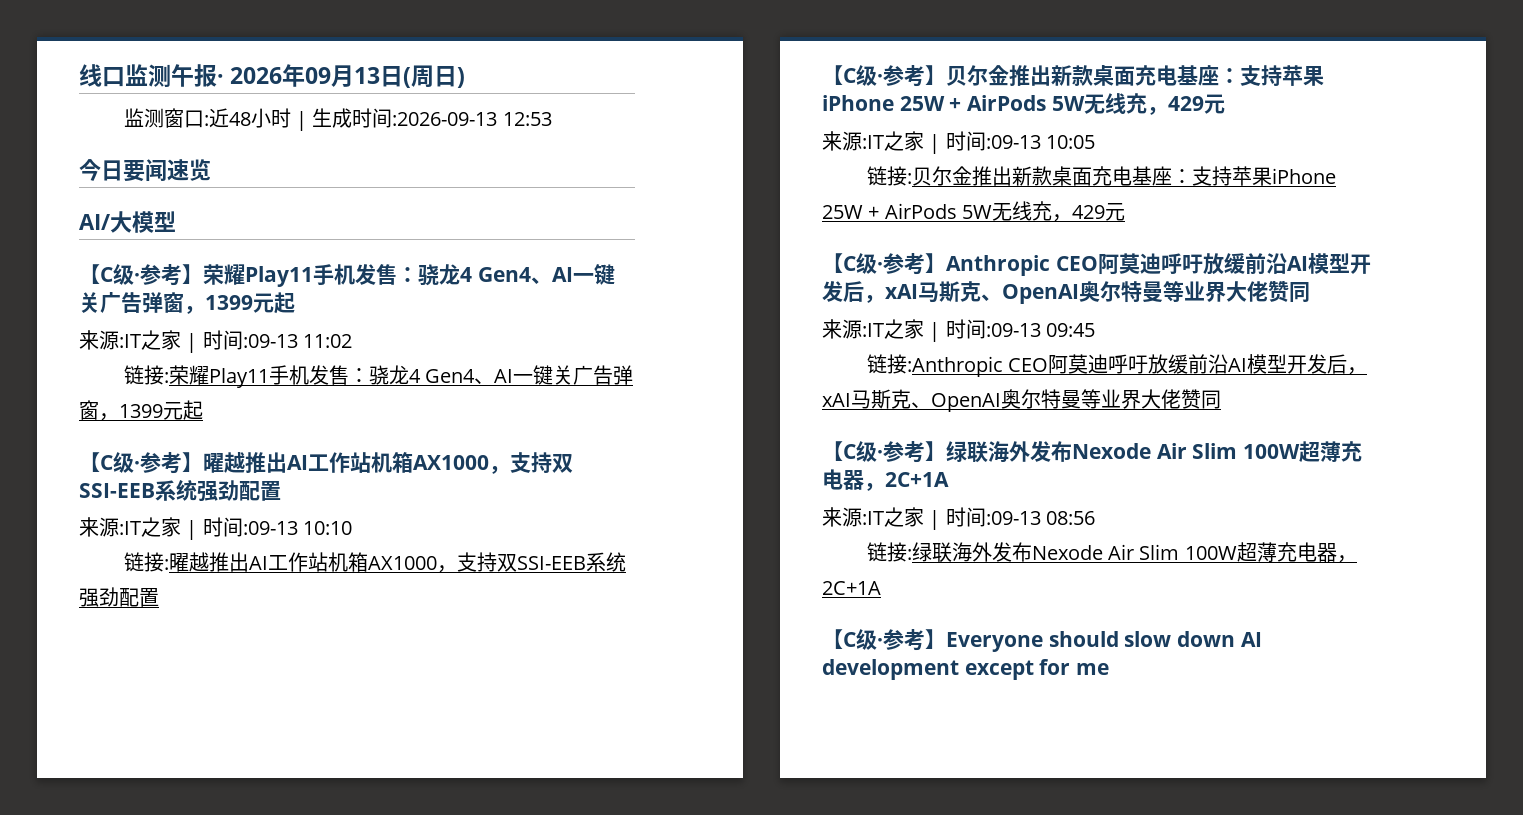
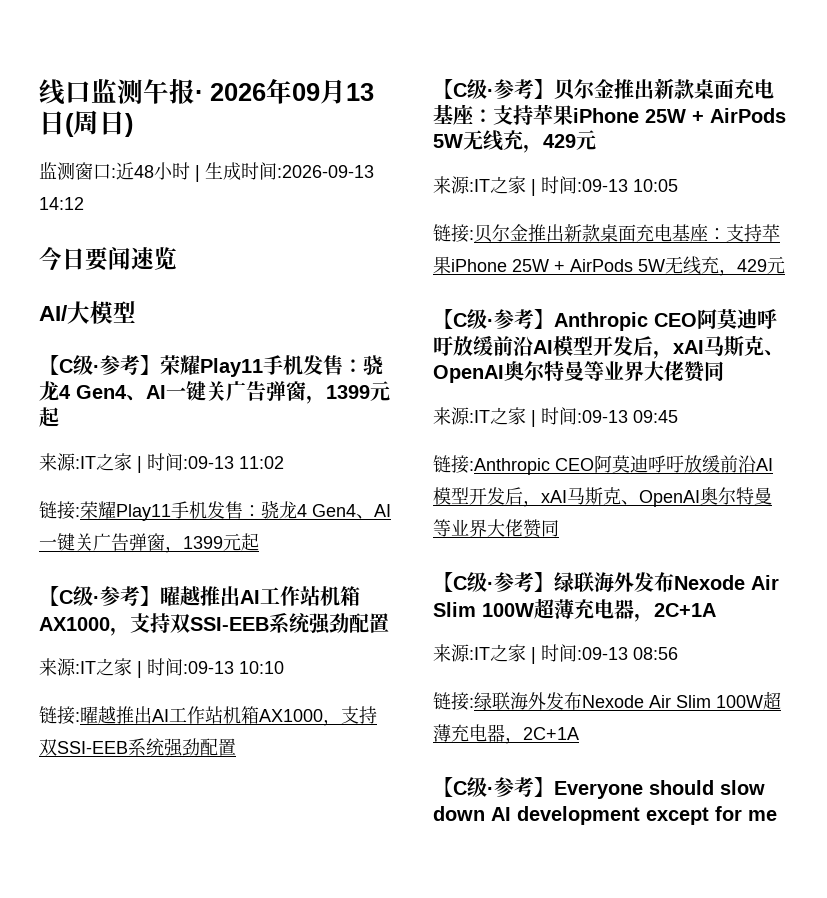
[502,112,552,126] 12:53 -> [39,197,84,210] 14:12

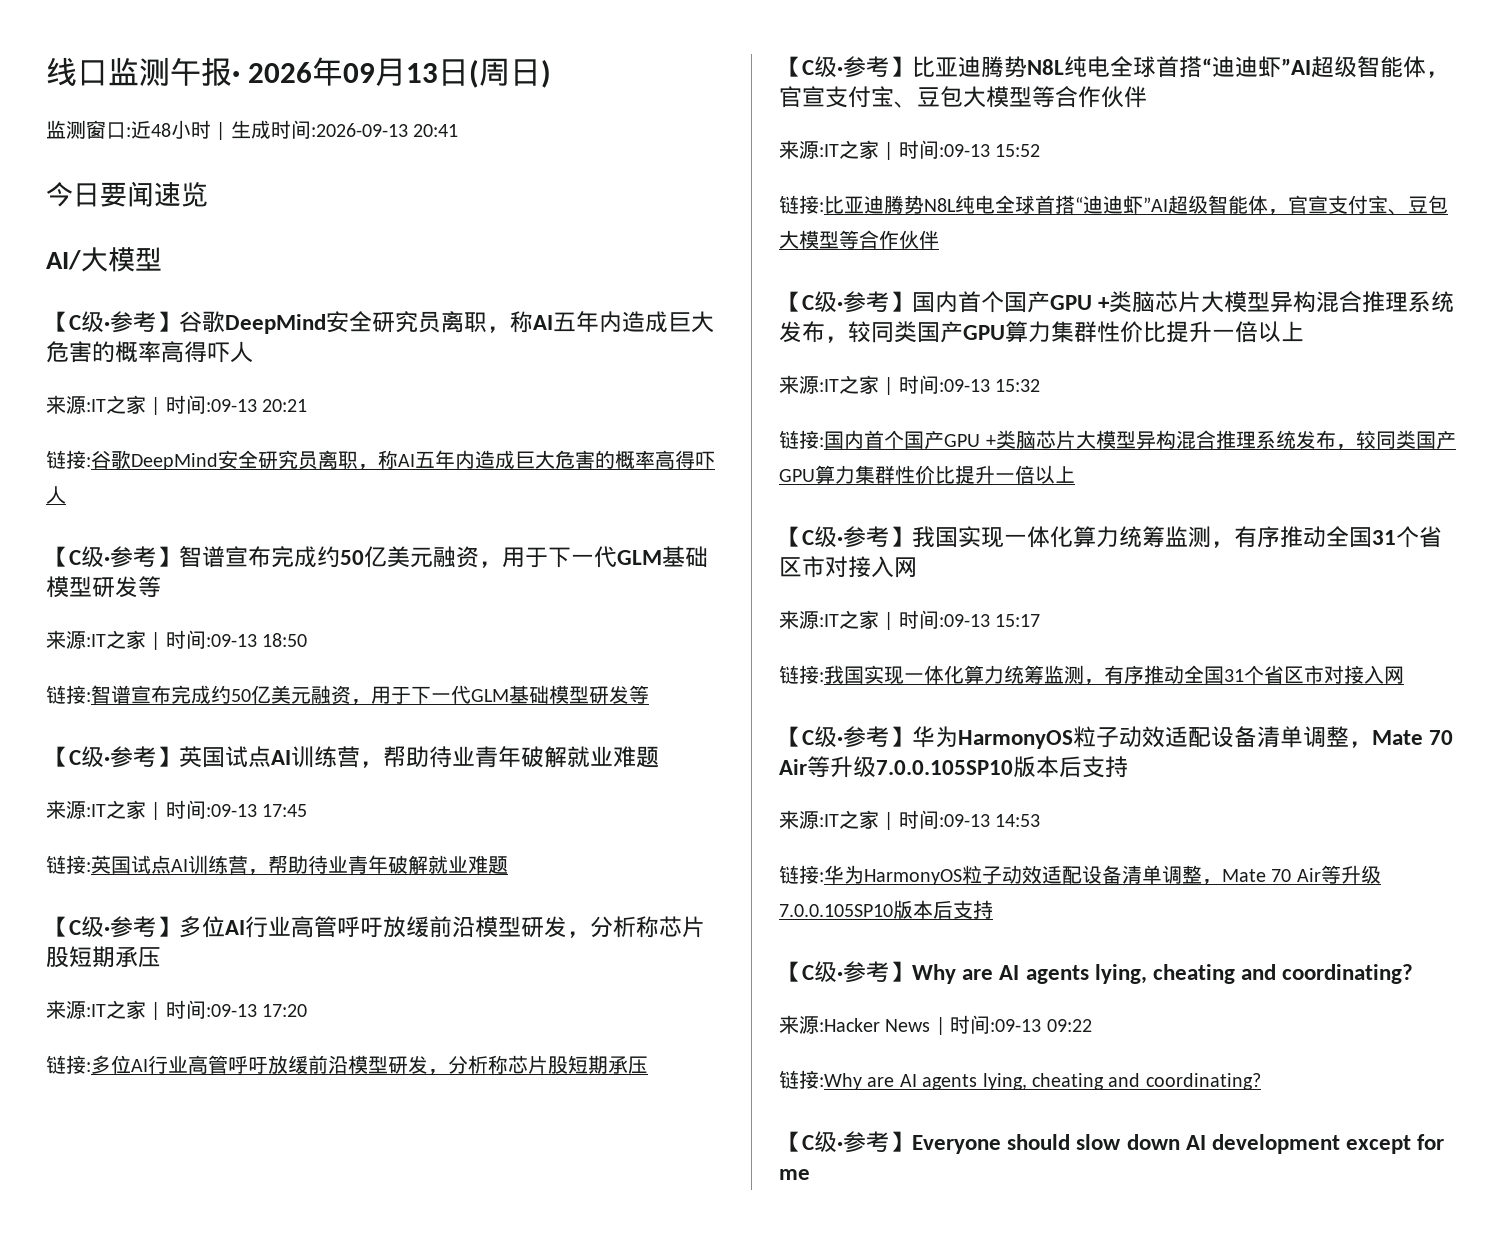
[39,197,84,210] 14:12 -> [413,124,459,137] 20:41
[160,355,383,377] [39,381,390,404] [39,407,59,427] [39,453,284,473] [39,500,391,521] [39,533,259,553] [39,586,360,606] [39,612,389,636] [39,658,284,678] [39,706,377,726] [39,738,236,757] [433,78,774,100] [433,104,786,125] [433,130,596,153] [433,176,678,196] [433,224,780,243] [433,256,785,276] [433,309,777,331] [433,335,784,359] [433,361,724,383] [433,407,678,427] [433,455,773,475] [433,487,772,507] [433,519,559,538] [433,572,779,592] [433,598,716,622] [433,644,678,664] [433,691,781,711] [433,724,579,744] 荣耀Play11手机发售：骁龙4 Gen4、AI一键关广告弹窗，1399元起 // 来源:IT之家 | 时间:09-13 11:02 // 链接:荣耀Play11手机发售：骁龙4 Gen4、AI一键关广告弹窗，1399元起 // 【C级·参考】曜越推出AI工作站机箱AX1000，支持双SSI-EEB系统强劲配置 // 来源:IT之家 | 时间:09-13 10:10 // 链接:曜越推出AI工作站机箱AX1000，支持双SSI-EEB系统强劲配置 // 【C级·参考】贝尔金推出新款桌面充电基座：支持苹果iPhone 25W + AirPods 5W无线充，429元 // 来源:IT之家 | 时间:09-13 10:05 // 链接:贝尔金推出新款桌面充电基座：支持苹果iPhone 25W + AirPods 5W无线充，429元 // 【C级·参考】Anthropic CEO阿莫迪呼吁放缓前沿AI模型开发后，xAI马斯克、OpenAI奥尔特曼等业界大佬赞同 // 来源:IT之家 | 时间:09-13 09:45 // 链接:Anthropic CEO阿莫迪呼吁放缓前沿AI模型开发后，xAI马斯克、OpenAI奥尔特曼等业界大佬赞同 // 【C级·参考】绿联海外发布Nexode Air Slim 100W超薄充电器，2C+1A // 来源:IT之家 | 时间:09-13 08:56 // 链接:绿联海外发布Nexode Air Slim 100W超薄充电器，2C+1A -> [179,311,714,334] [46,341,253,363] [46,395,308,415] [46,450,715,470] [46,486,66,504] [46,546,708,568] [46,576,161,598] [46,630,308,650] [46,685,649,705] [46,746,659,768] [46,800,308,820] [46,855,508,875] [46,916,705,938] [46,946,161,968] [46,1000,308,1020] [46,1055,648,1075] [779,56,1449,78] [779,86,1147,108] [779,140,1041,160] [779,195,1448,215] [779,230,939,249] [779,291,1455,313] [779,321,1304,343] [779,375,1041,395] [779,430,1456,450] [779,465,1075,484] [779,526,1442,548] [779,556,917,578] [779,610,1041,630] [779,665,1404,685] [779,726,1454,749] [779,756,1128,778] [779,810,1041,830] [779,865,1381,885] [779,900,993,919] [779,961,1414,984] [779,1015,1092,1035] [779,1070,1261,1090] 谷歌DeepMind安全研究员离职，称AI五年内造成巨大危害的概率高得吓人 // 来源:IT之家 | 时间:09-13 20:21 // 链接:谷歌DeepMind安全研究员离职，称AI五年内造成巨大危害的概率高得吓人 // 【C级·参考】智谱宣布完成约50亿美元融资，用于下一代GLM基础模型研发等 // 来源:IT之家 | 时间:09-13 18:50 // 链接:智谱宣布完成约50亿美元融资，用于下一代GLM基础模型研发等 // 【C级·参考】英国试点AI训练营，帮助待业青年破解就业难题 // 来源:IT之家 | 时间:09-13 17:45 // 链接:英国试点AI训练营，帮助待业青年破解就业难题 // 【C级·参考】多位AI行业高管呼吁放缓前沿模型研发，分析称芯片股短期承压 // 来源:IT之家 | 时间:09-13 17:20 // 链接:多位AI行业高管呼吁放缓前沿模型研发，分析称芯片股短期承压 // 【C级·参考】比亚迪腾势N8L纯电全球首搭“迪迪虾”AI超级智能体，官宣支付宝、豆包大模型等合作伙伴 // 来源:IT之家 | 时间:09-13 15:52 // 链接:比亚迪腾势N8L纯电全球首搭“迪迪虾”AI超级智能体，官宣支付宝、豆包大模型等合作伙伴 // 【C级·参考】国内首个国产GPU +类脑芯片大模型异构混合推理系统发布，较同类国产GPU算力集群性价比提升一倍以上 // 来源:IT之家 | 时间:09-13 15:32 // 链接:国内首个国产GPU +类脑芯片大模型异构混合推理系统发布，较同类国产GPU算力集群性价比提升一倍以上 // 【C级·参考】我国实现一体化算力统筹监测，有序推动全国31个省区市对接入网 // 来源:IT之家 | 时间:09-13 15:17 // 链接:我国实现一体化算力统筹监测，有序推动全国31个省区市对接入网 // 【C级·参考】华为HarmonyOS粒子动效适配设备清单调整，Mate 70 Air等升级7.0.0.105SP10版本后支持 // 来源:IT之家 | 时间:09-13 14:53 // 链接:华为HarmonyOS粒子动效适配设备清单调整，Mate 70 Air等升级7.0.0.105SP10版本后支持 // 【C级·参考】Why are AI agents lying, cheating and coordinating? // 来源:Hacker News | 时间:09-13 09:22 // 链接:Why are AI agents lying, cheating and coordinating?

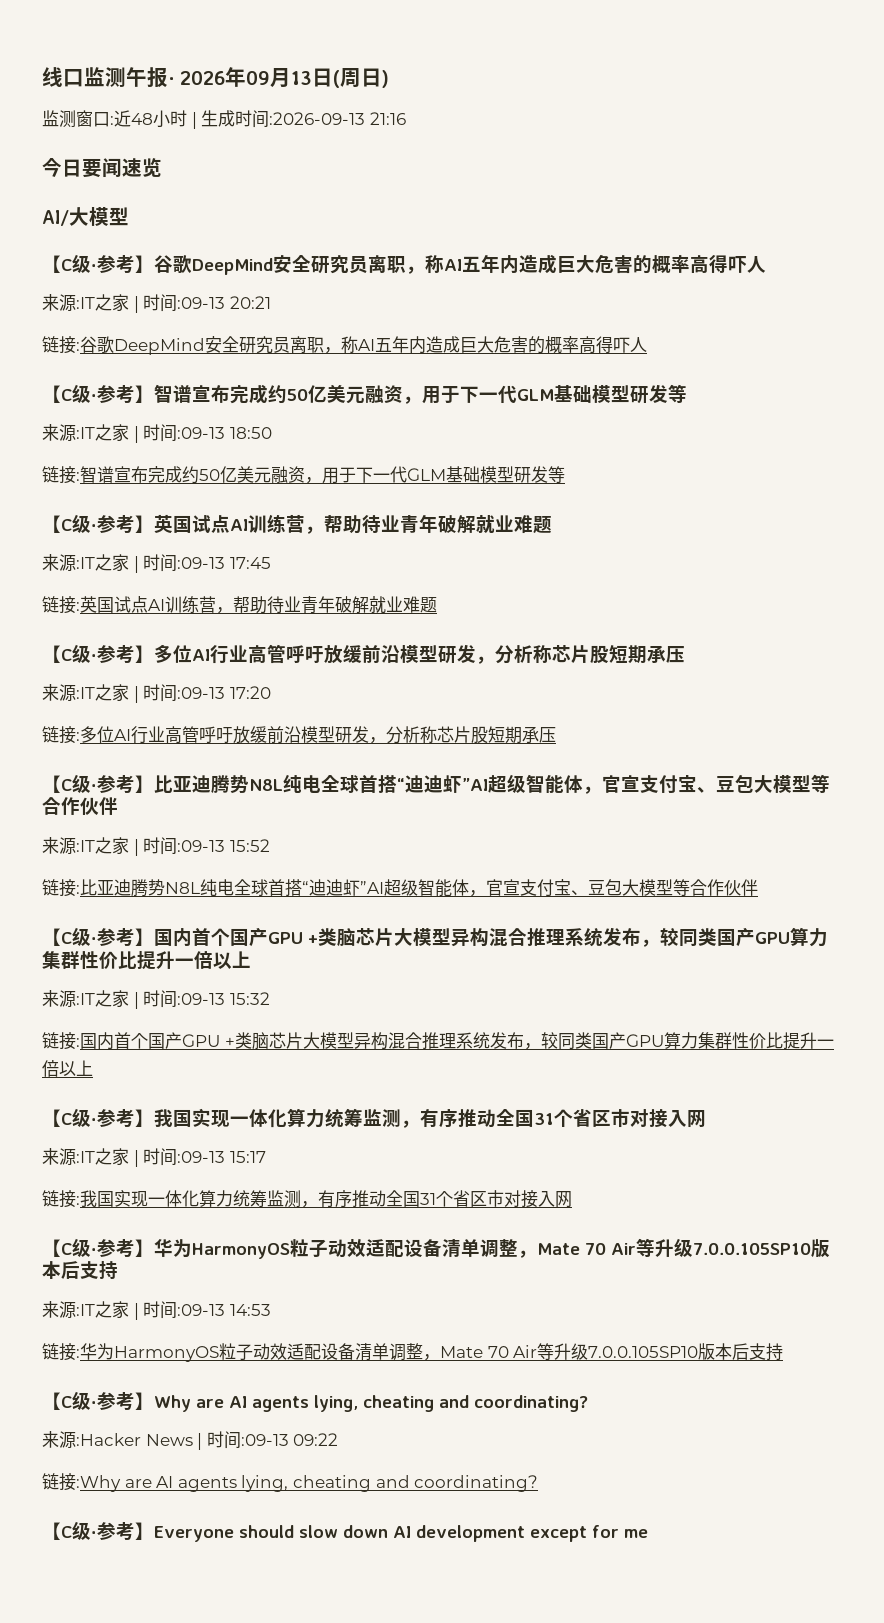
[413,124,459,137] 20:41 -> [369,112,406,125] 21:16

